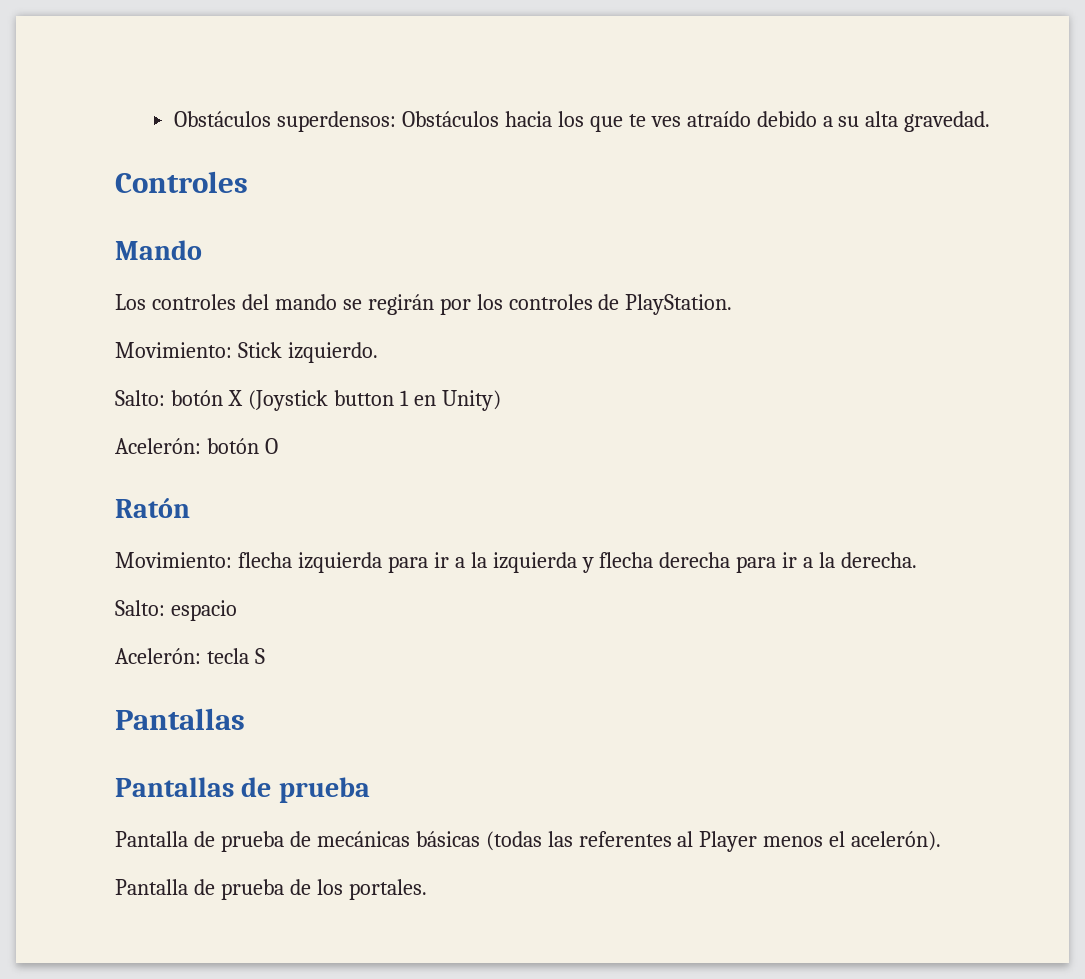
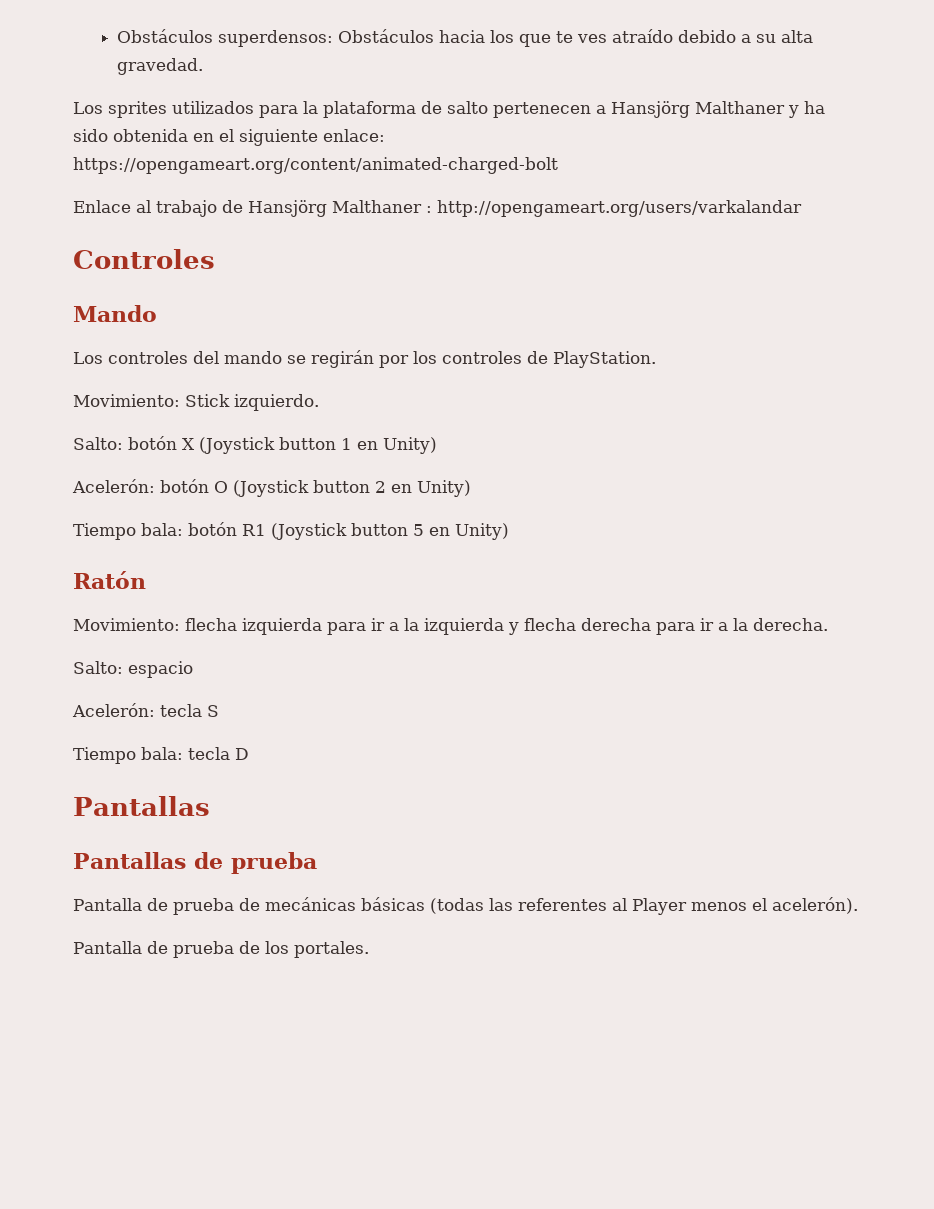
(991, 121) none -> [73,101,825,118] [73,129,385,146] [73,157,558,174] [73,200,802,217] // Los sprites utilizados para la plataforma de salto pertenecen a Hansjörg Malthaner y ha sido obtenida en el siguiente enlace: https://opengameart.org/content/animated-charged-bolt // Enlace al trabajo de Hansjörg Malthaner : http://opengameart.org/users/varkalandar
(278, 446) none -> [233,480,471,497] [73,522,509,540] (Joystick button 2 en Unity) // Tiempo bala: botón R1 (Joystick button 5 en Unity)
(265, 656) none -> [73,747,249,764] // Tiempo bala: tecla D

